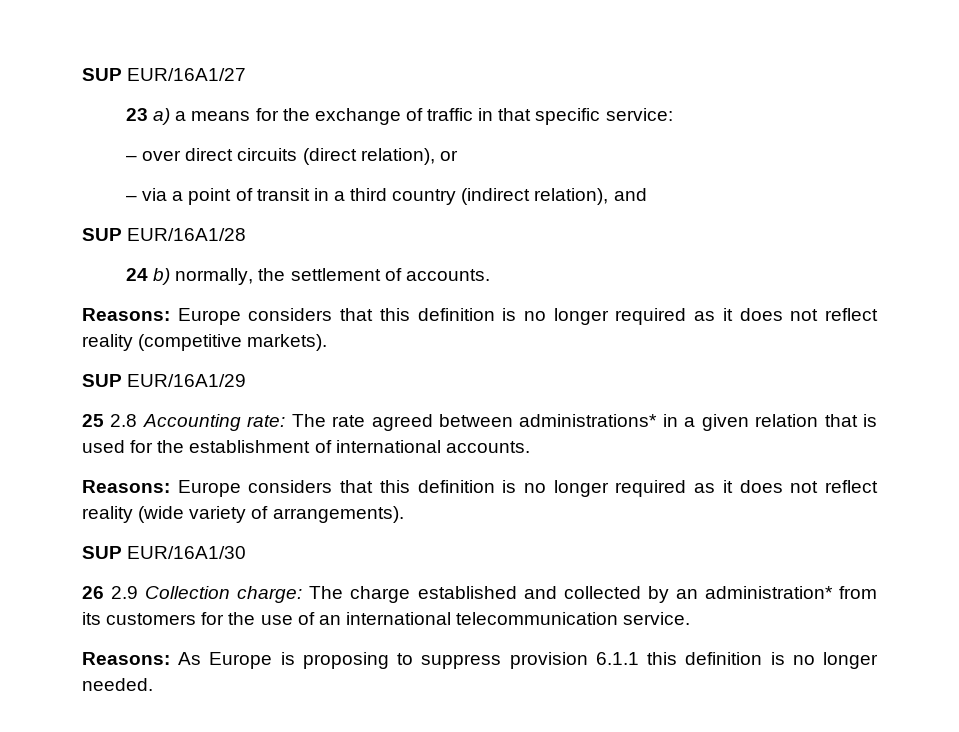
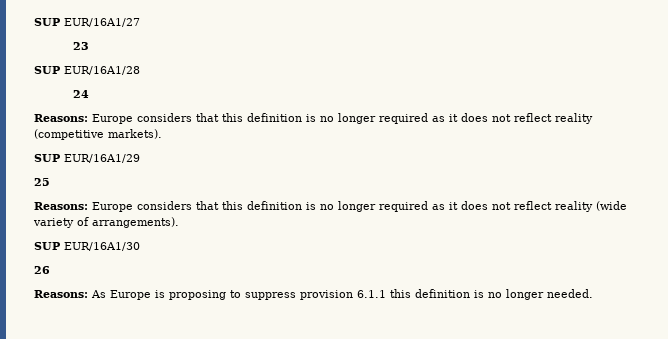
[153,108,673,125] [126,148,458,165] [126,188,647,205] [82,228,247,241] [126,268,490,285] a) a means for the exchange of traffic in that specific service: // – over direct circuits (direct relation), or // – via a point of transit in a third country (indirect relation), and // SUP EUR/16A1/28 // 24 b) normally, the settlement of accounts. -> [34,66,140,75] [72,90,89,98] // SUP EUR/16A1/28 // 24
[110,414,878,431] [82,440,530,453] 2.8 Accounting rate: The rate agreed between administrations* in a given relation that is used for the establishment of international accounts. -> (50, 182) none
[111,586,878,603] [82,612,691,625] 2.9 Collection charge: The charge established and collected by an administration* from its customers for the use of an international telecommunication service. -> (50, 270) none

